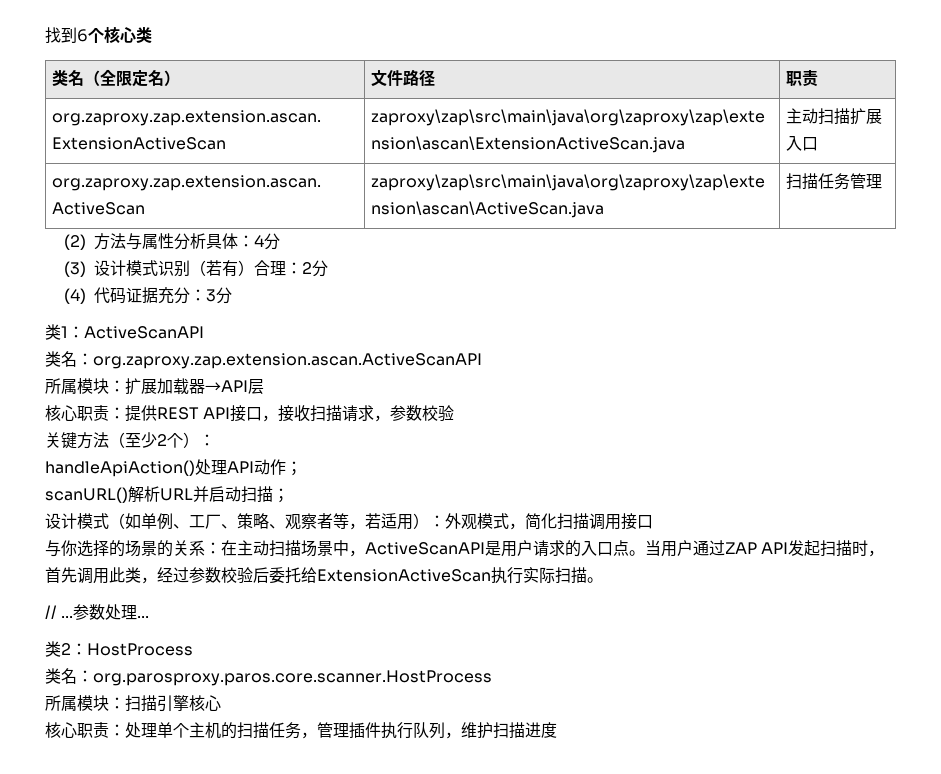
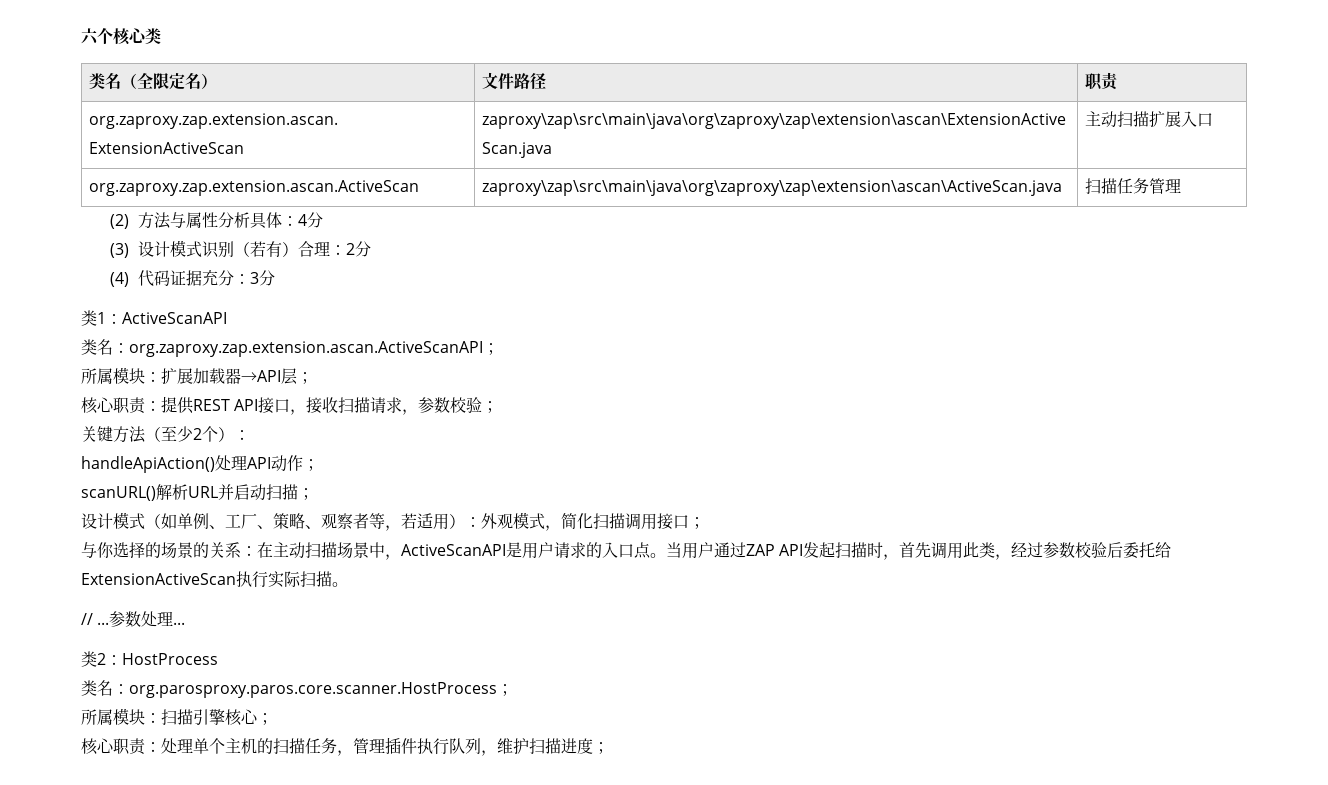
[45,27,88,43] 找到6 -> [81,28,99,45] 六
(482, 361) none -> [483,343,499,355] ；
(264, 386) none -> [297,372,313,384] ；
(455, 413) none -> [482,401,499,413] ；
(653, 522) none -> [689,517,705,529] ；
(492, 678) none -> [497,684,513,696] ；
(221, 703) none -> [257,713,273,725] ；
(557, 730) none -> [593,742,609,754] ；

